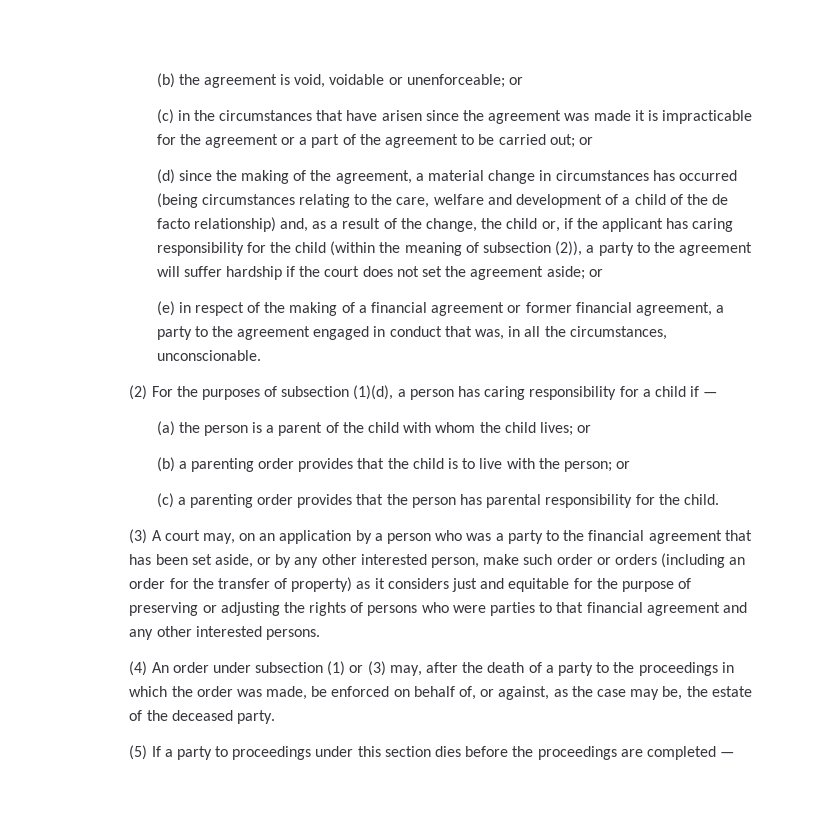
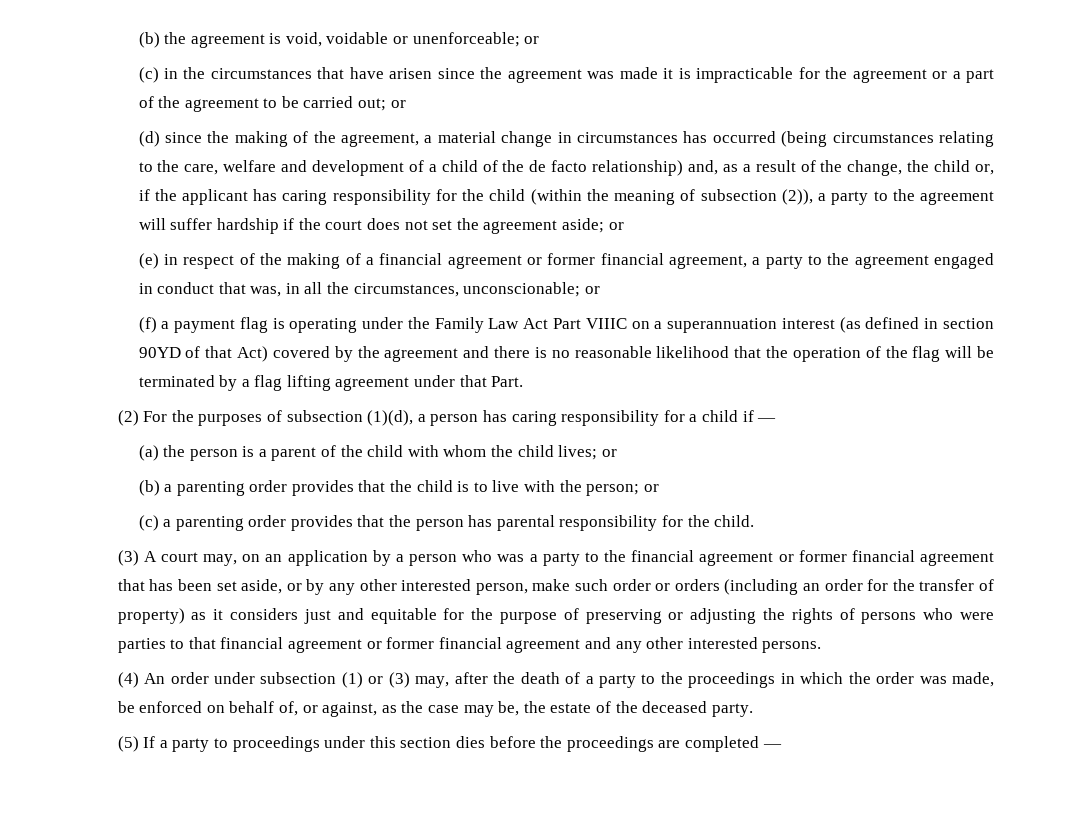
[156,350,261,361] unconscionable. -> [463,282,600,297] [138,317,994,333] [138,346,994,362] [138,375,524,391] unconscionable; or // (f) a payment flag is operating under the Family Law Act Part VIIIC on a superannuation interest (as defined in section 90YD of that Act) covered by the agreement and there is no reasonable likelihood that the operation of the flag will be terminated by a flag lifting agreement under that Part.
(722, 537) none -> [778,550,994,566] or former financial agreement
(720, 609) none -> [366,637,581,653] or former financial agreement

